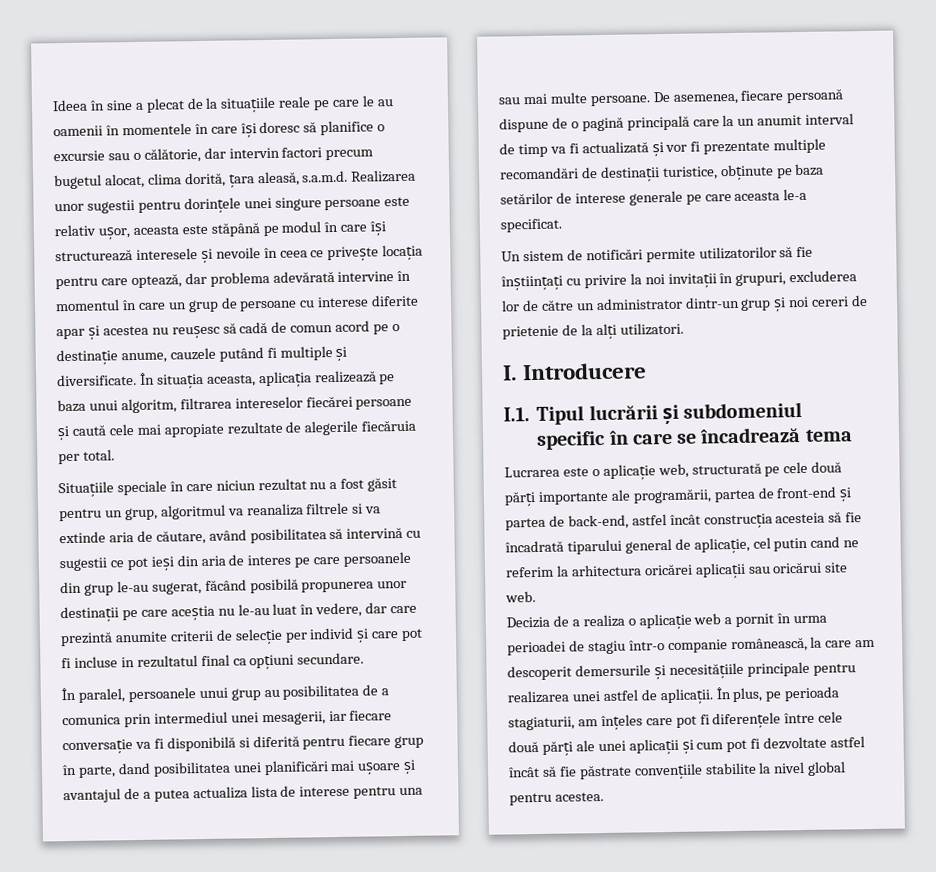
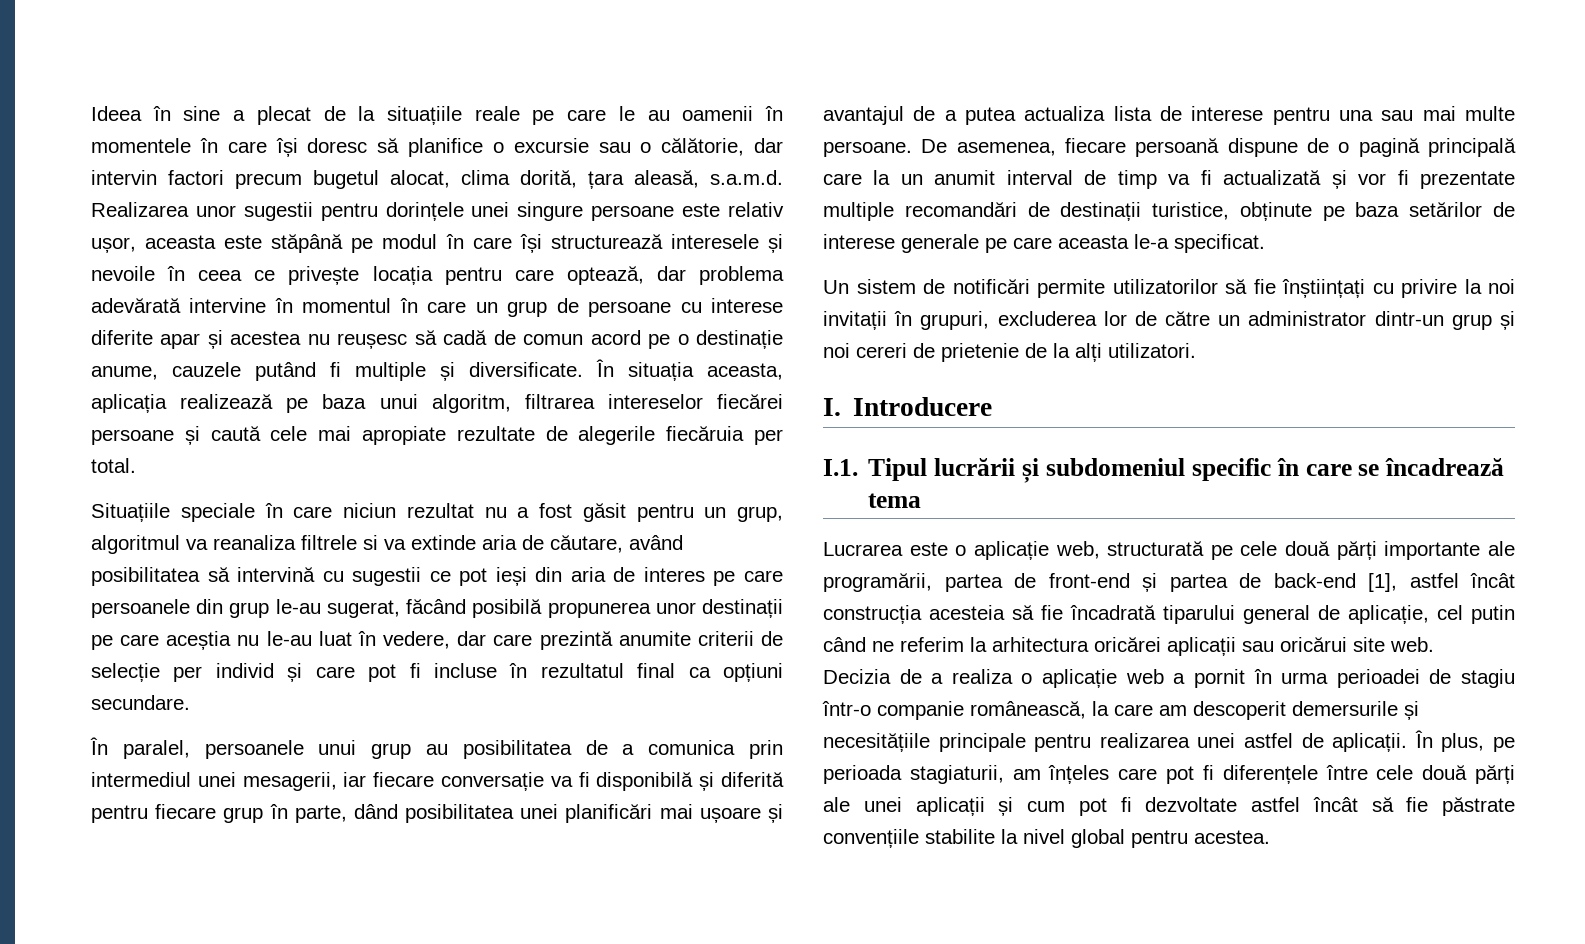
[120,657,135,668] in -> [509,663,528,678] în
[238,737,250,748] si -> [699,772,715,791] și
[117,762,151,775] dand -> [353,804,398,819] dând
[567,514,629,530] back-end, -> [1273,573,1397,592] back-end [1],
[810,536,841,548] cand -> [823,637,866,652] când

